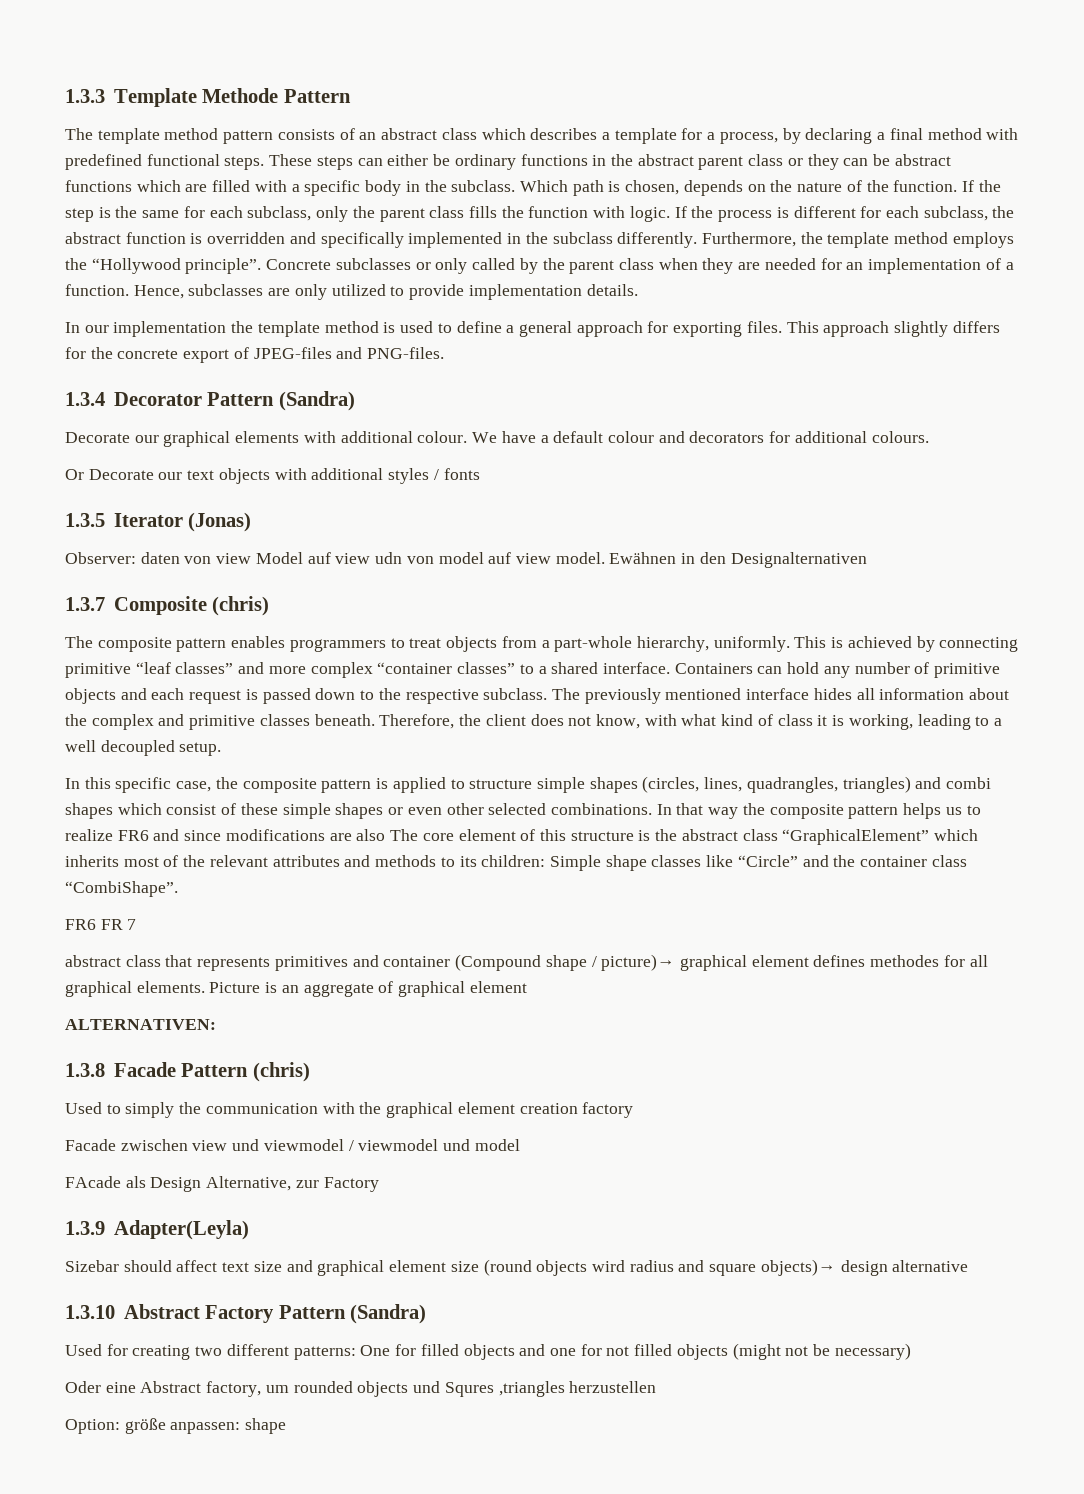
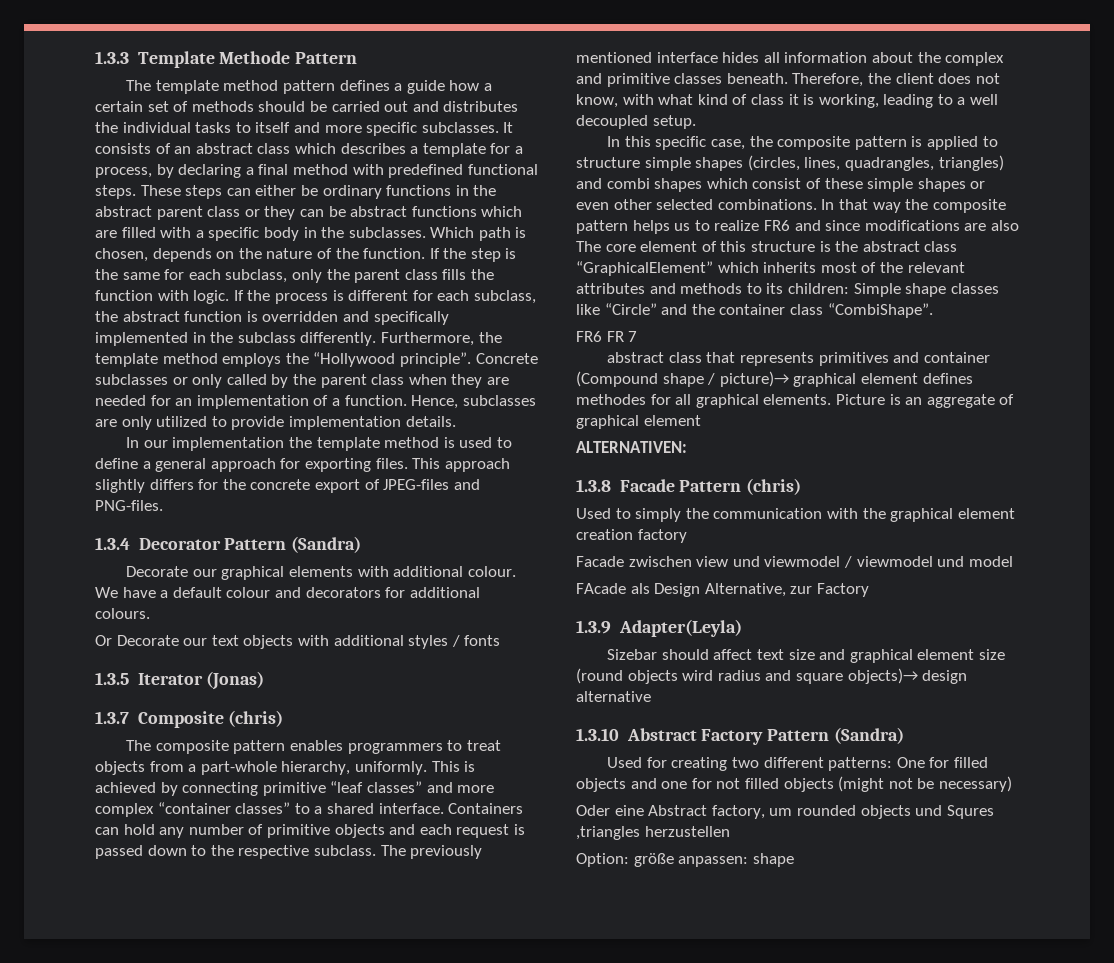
(274, 137) none -> [339,80,492,94] [95,101,519,112] [95,122,514,136] defines a guide how a certain set of methods should be carried out and distributes the individual tasks to itself and more specific subclasses. It
[451,180,516,192] subclass. -> [348,227,426,238] subclasses.
[65,552,867,568] // Observer: daten von view Model auf view udn von model auf view model. Ewähnen in den Designalternativen -> (265, 680) none

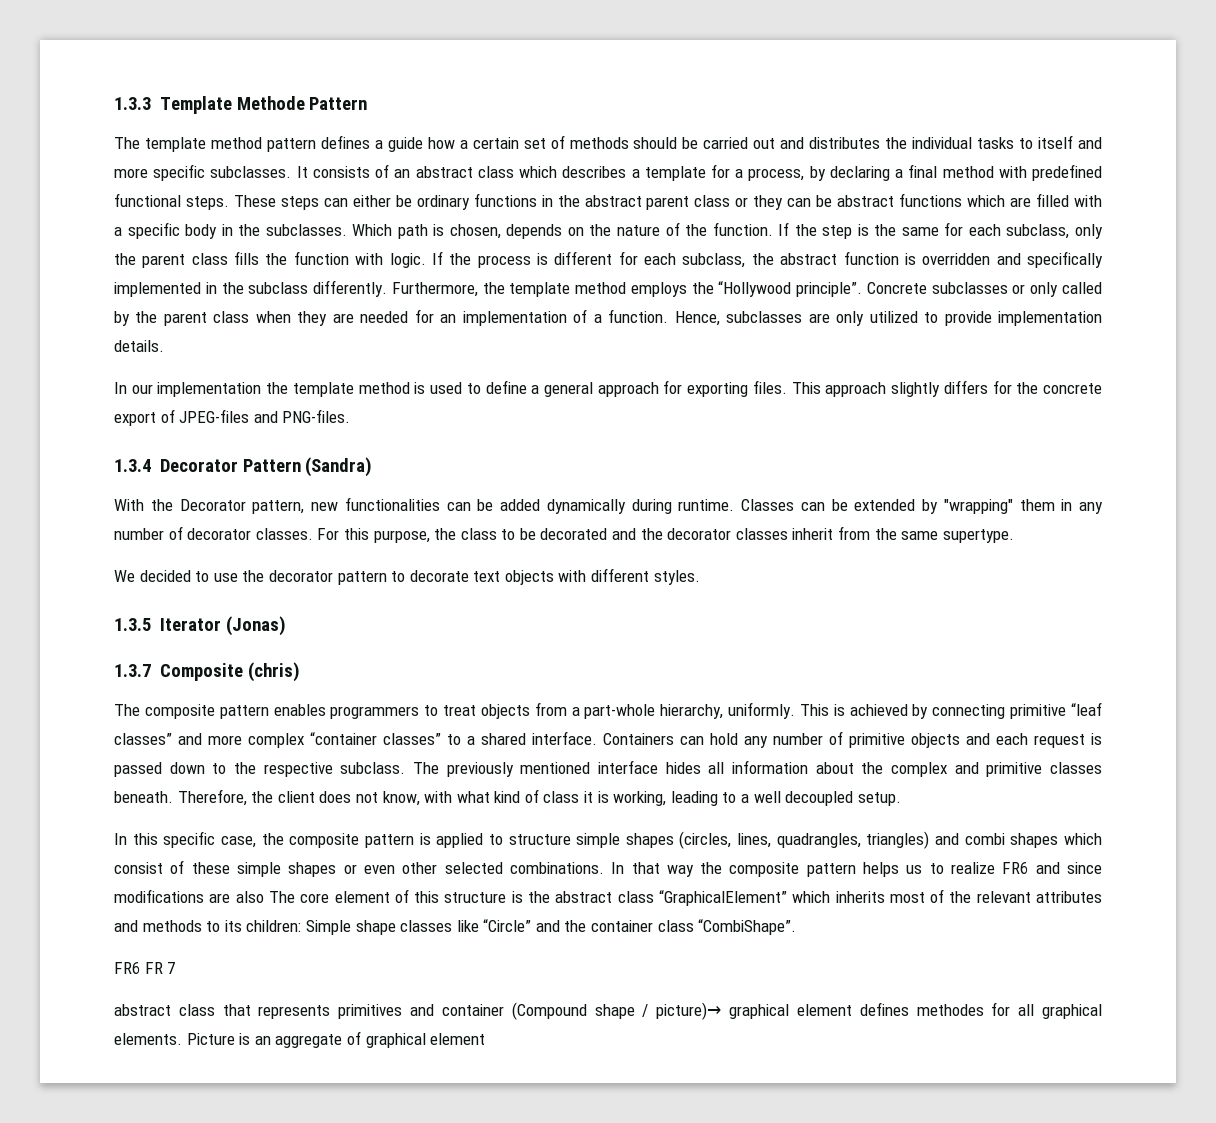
[126,566,516,580] [95,587,480,598] [95,608,150,619] [95,635,501,649] Decorate our graphical elements with additional colour. We have a default colour and decorators for additional colours. // Or Decorate our text objects with additional styles / fonts -> [114,497,1103,514] [114,526,1014,543] [114,568,700,585] With the Decorator pattern, new functionalities can be added dynamically during runtime. Classes can be extended by "wrapping" them in any number of decorator classes. For this purpose, the class to be decorated and the decorator classes inherit from the same supertype. // We decided to use the decorator pattern to decorate text objects with different styles.
[576,441,687,453] [576,478,802,495] [576,508,1015,522] [576,529,687,543] [576,556,1013,568] [576,583,869,597] [576,619,742,637] [607,649,1005,663] [576,668,968,684] [576,691,651,702] [576,727,905,745] [607,757,988,771] [576,776,1012,792] [576,805,994,819] [576,826,730,840] [576,853,794,867] // ALTERNATIVEN: // 1.3.8 Facade Pattern (chris) // Used to simply the communication with the graphical element creation factory // Facade zwischen view und viewmodel / viewmodel und model // FAcade als Design Alternative, zur Factory // 1.3.9 Adapter(Leyla) // Sizebar should affect text size and graphical element size (round objects wird radius and square objects)→ design alternative // 1.3.10 Abstract Factory Pattern (Sandra) // Used for creating two different patterns: One for filled objects and one for not filled objects (might not be necessary) // Oder eine Abstract factory, um rounded objects und Squres ,triangles herzustellen // Option: größe anpassen: shape -> (486, 1039) none

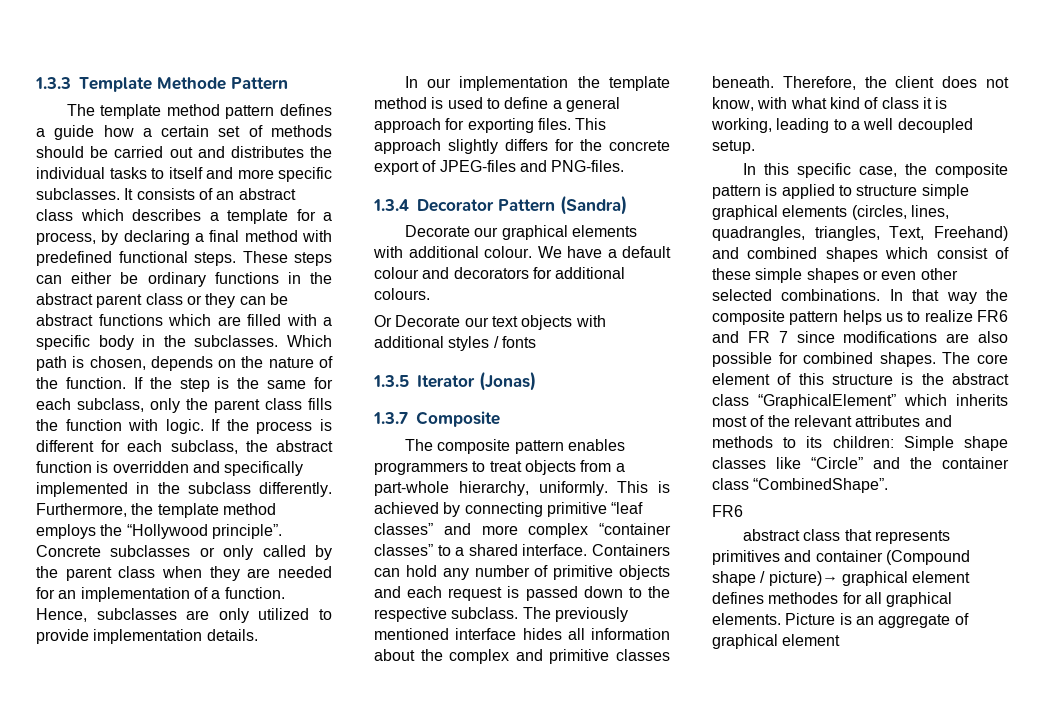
[114,497,1103,514] [114,526,1014,543] [114,568,700,585] With the Decorator pattern, new functionalities can be added dynamically during runtime. Classes can be extended by "wrapping" them in any number of decorator classes. For this purpose, the class to be decorated and the decorator classes inherit from the same supertype. // We decided to use the decorator pattern to decorate text objects with different styles. -> [404,225,637,240] [373,246,671,258] [374,267,626,279] [374,288,430,300] [374,315,606,330] [374,336,536,351] Decorate our graphical elements with additional colour. We have a default colour and decorators for additional colours. // Or Decorate our text objects with additional styles / fonts
[247,662,300,682] (chris) -> (500, 419) none
[625,833,674,848] shapes -> [712,205,848,220] graphical elements
[866,831,1005,849] triangles) and combi -> [814,226,1008,241] [712,247,818,259] triangles, Text, Freehand) and combined
(1060, 868) none -> [747,331,788,343] FR 7
(264, 897) none -> [712,352,936,367] possible for combined shapes.
[698,919,797,935] [114,962,176,974] “CombiShape”. // FR6 FR 7 -> [753,478,889,493] [712,505,743,517] “CombinedShape”. // FR6

